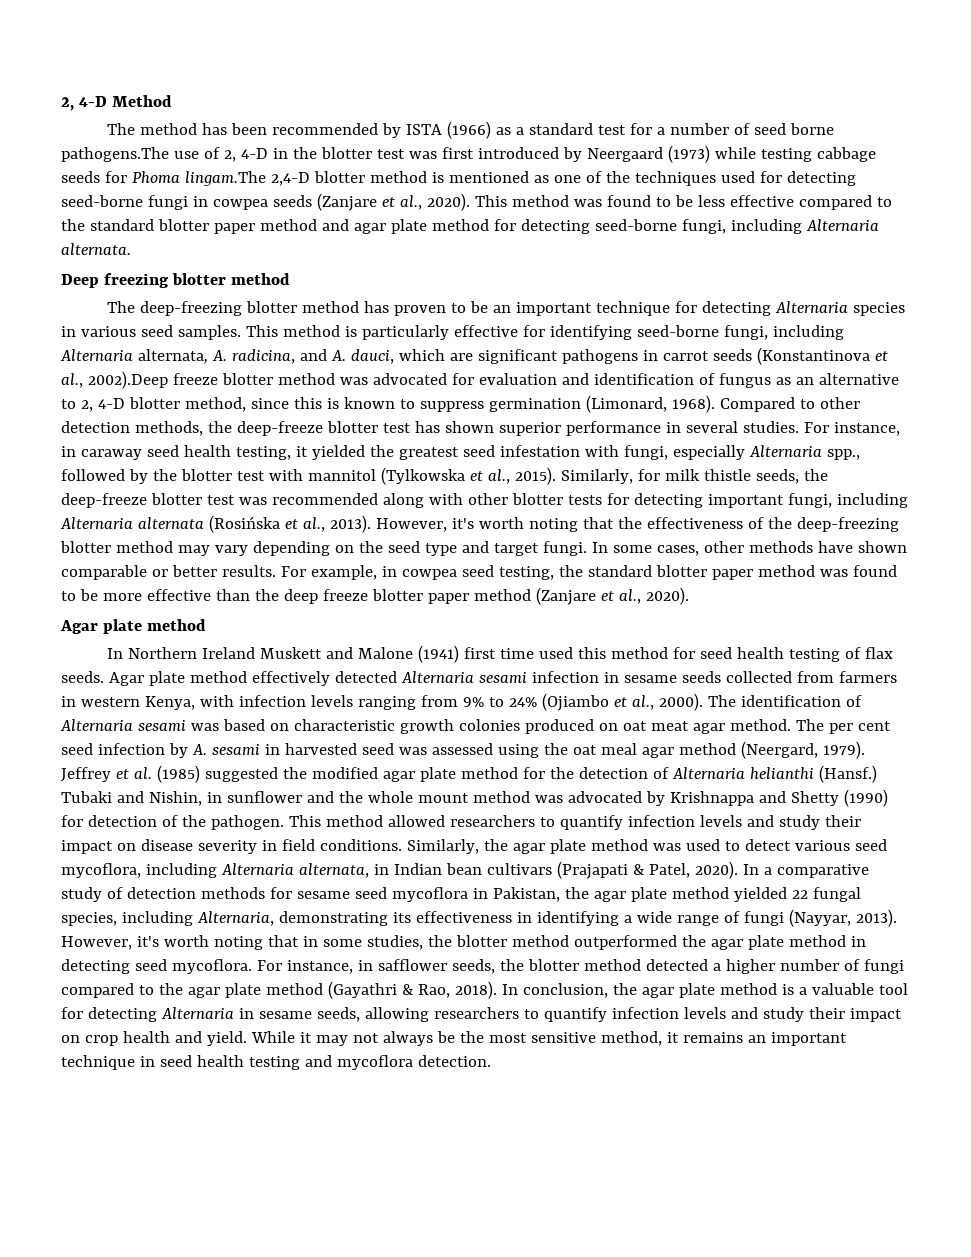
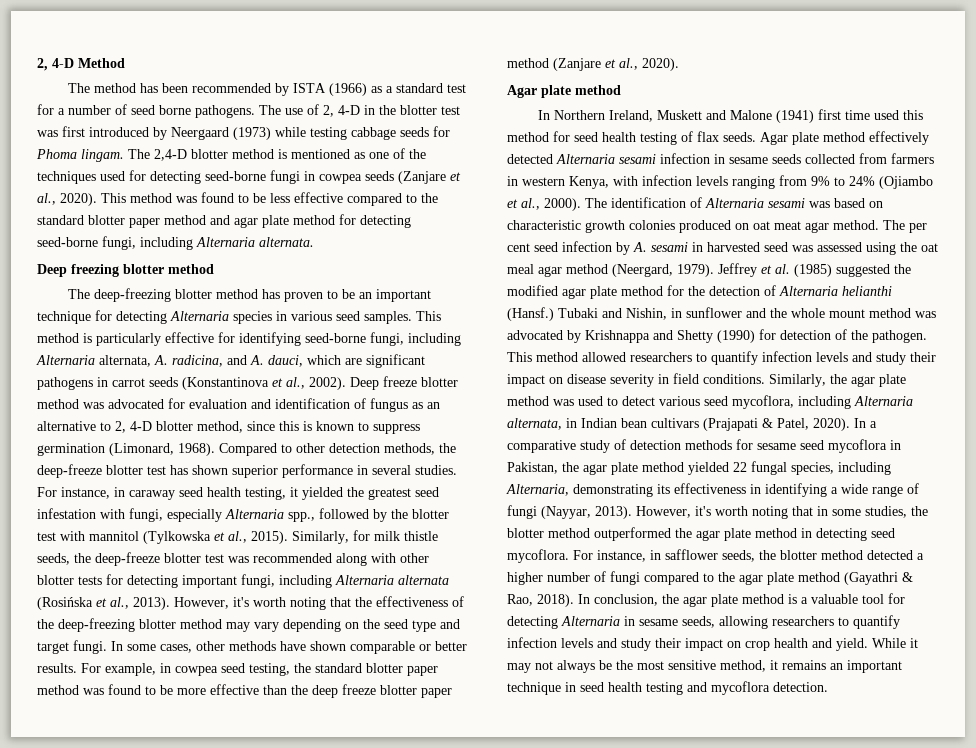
[61,147,169,162] pathogens.The -> [195,105,281,118] pathogens. The
[184,171,266,186] lingam.The -> [81,149,150,162] lingam. The
[87,371,168,389] 2002).Deep -> [309,377,379,390] 2002). Deep
[202,647,256,659] Ireland -> [609,110,654,122] Ireland,

